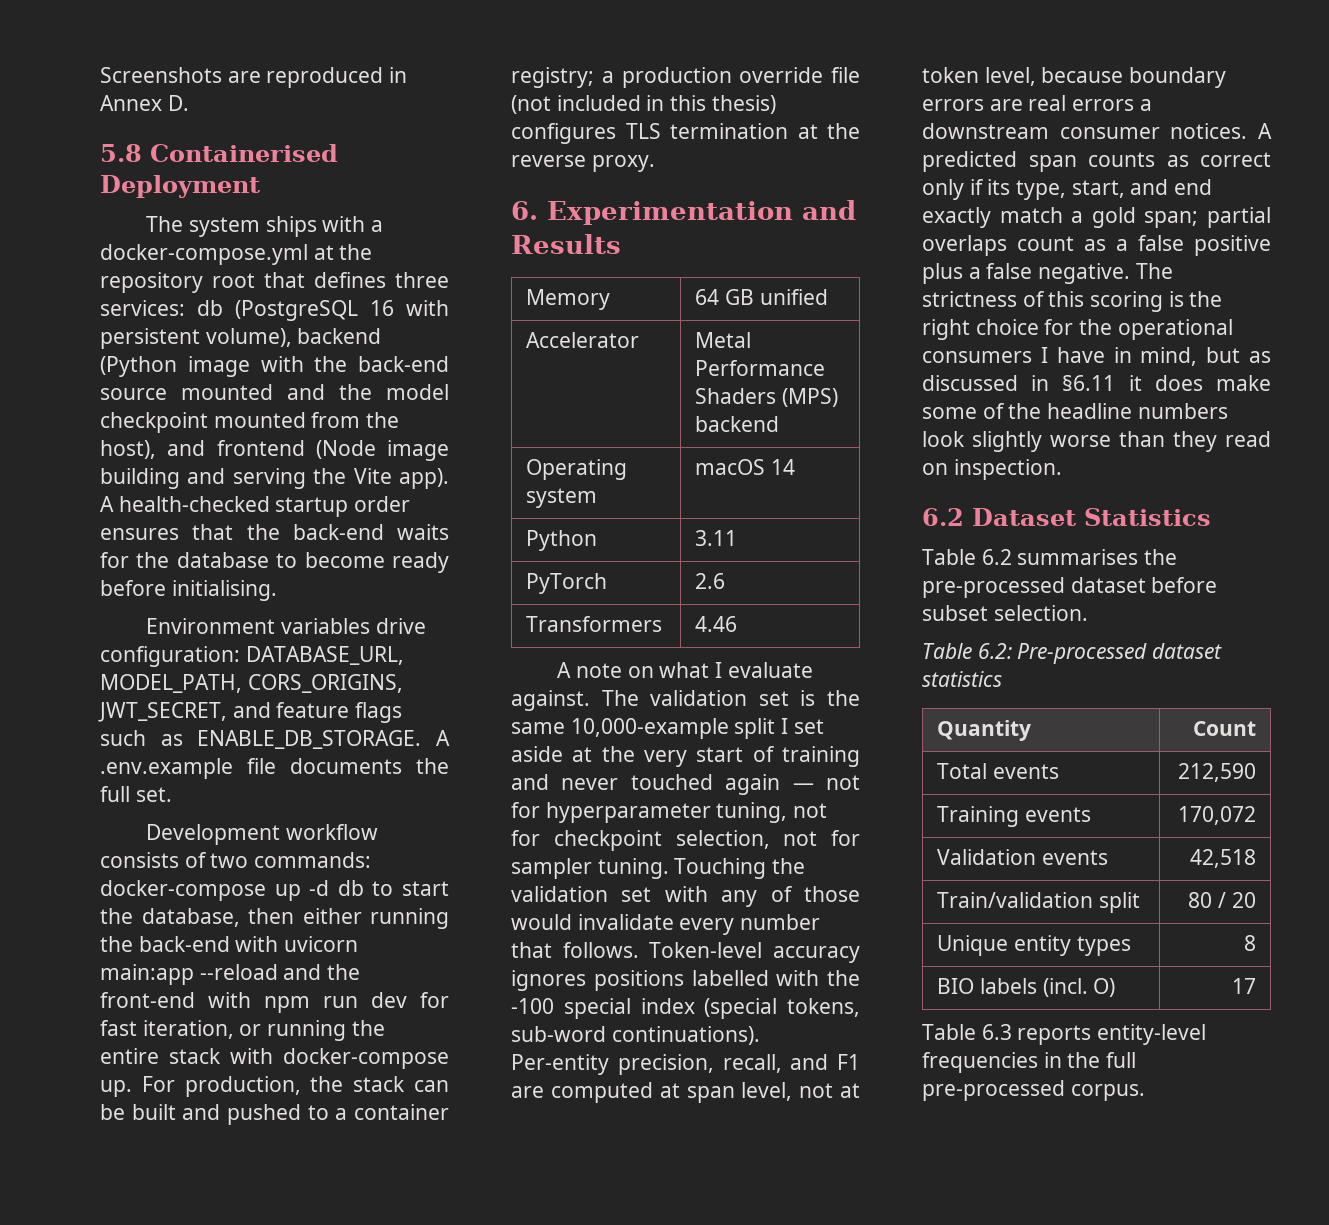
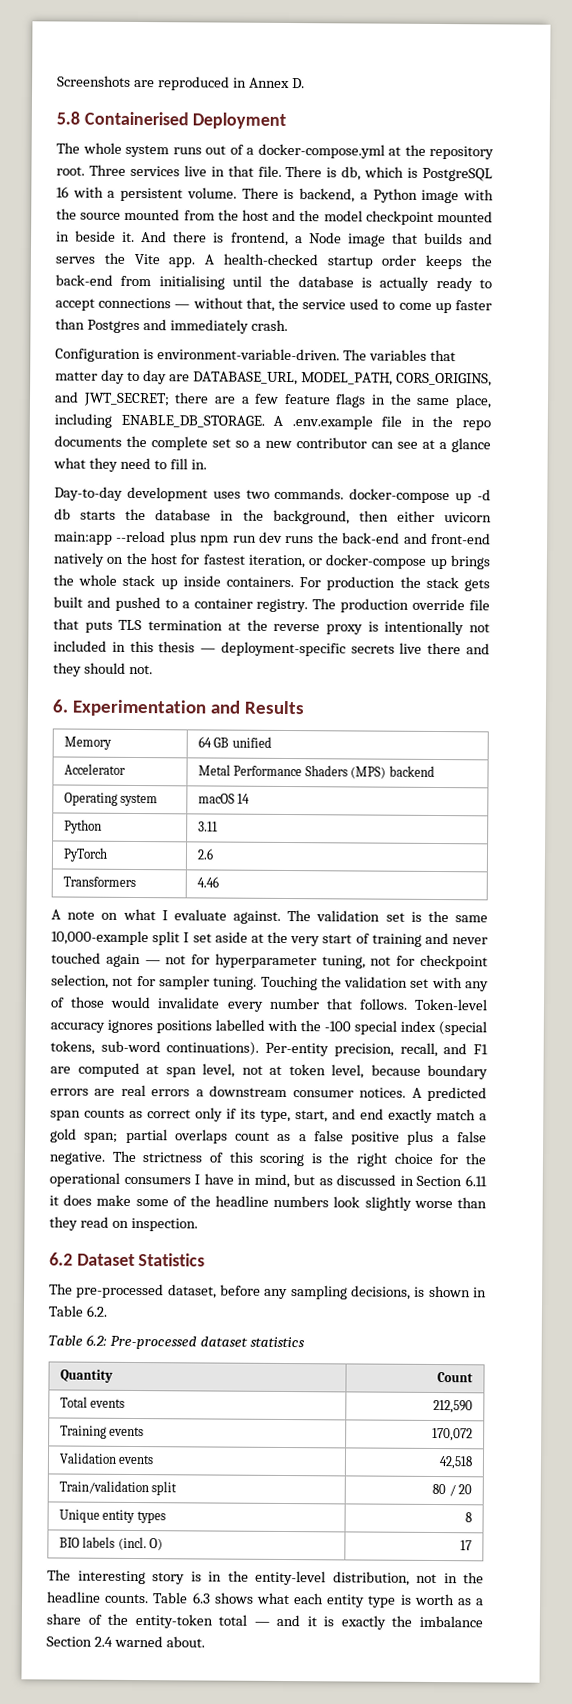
[188,216,366,237] system ships with -> [82,142,244,158] whole system runs out of
[212,272,449,288] [100,300,449,321] [100,328,382,349] [100,356,177,377] root that defines three services: db (PostgreSQL 16 with persistent volume), backend (Python -> [56,164,494,182] [56,186,418,203] root. Three services live in that file. There is db, which is PostgreSQL 16 with a persistent volume. There is backend, a Python
[358,356,449,372] back-end -> (77, 214) none
(273, 392) none -> [183,209,269,221] from the host
[311,412,400,428] [100,440,449,461] [100,468,306,489] from the host), and frontend (Node image building and serving -> [56,230,493,247] [55,256,95,264] in beside it. And there is frontend, a Node image that builds and serves
[399,468,449,489] app). -> [168,257,196,268] app.
[100,524,449,540] [100,552,449,573] [100,580,277,601] [146,618,426,634] [100,646,404,667] [100,674,403,693] [98,702,403,723] [100,730,451,749] [100,758,449,779] [100,786,172,802] [146,824,378,845] [100,852,372,868] [100,880,449,901] [100,908,449,929] [100,936,359,952] [100,964,361,985] [100,992,449,1013] [100,1020,385,1041] [100,1048,449,1069] [100,1076,449,1097] [100,1104,125,1120] ensures that the back-end waits for the database to become ready before initialising. // Environment variables drive configuration: DATABASE_URL, MODEL_PATH, CORS_ORIGINS, JWT_SECRET, and feature flags such as ENABLE_DB_STORAGE. A .env.example file documents the full set. // Development workflow consists of two commands: docker-compose up -d db to start the database, then either running the back-end with uvicorn main:app --reload and the front-end with npm run dev for fast iteration, or running the entire stack with docker-compose up. For production, the stack can be -> [425,254,492,270] [55,274,492,292] [55,297,493,314] [55,318,288,334] [55,348,456,363] [55,369,492,387] [54,391,492,409] [54,413,491,431] [54,435,491,453] [53,457,207,472] [54,486,491,504] [54,508,492,525] [54,530,491,546] [53,552,491,570] [53,574,490,592] keeps the back-end from initialising until the database is actually ready to accept connections — without that, the service used to come up faster than Postgres and immediately crash. // Configuration is environment-variable-driven. The variables that matter day to day are DATABASE_URL, MODEL_PATH, CORS_ORIGINS, and JWT_SECRET; there are a few feature flags in the same place, including ENABLE_DB_STORAGE. A .env.example file in the repo documents the complete set so a new contributor can see at a glance what they need to fill in. // Day-to-day development uses two commands. docker-compose up -d db starts the database in the background, then either uvicorn main:app --reload plus npm run dev runs the back-end and front-end natively on the host for fastest iteration, or docker-compose up brings the whole stack up inside containers. For production the stack gets
[511,67,614,88] registry; a -> [256,598,337,613] registry. The
[511,95,776,114] [511,123,616,144] (not included in this thesis) configures -> [53,618,113,633] that puts
[591,155,655,172] proxy. -> [325,620,490,636] [53,640,490,657] [53,662,153,677] proxy is intentionally not included in this thesis — deployment-specific secrets live there and they should not.
[1062,375,1116,391] §6.11 -> [416,1175,488,1187] Section 6.11
[922,549,1178,565] [922,577,1218,598] [922,605,1088,621] Table 6.2 summarises the pre-processed dataset before subset selection. -> [49,1283,487,1300] [48,1305,107,1317] The pre-processed dataset, before any sampling decisions, is shown in Table 6.2.
[922,1024,1207,1045] [922,1052,1137,1073] [922,1080,1145,1101] Table 6.3 reports entity-level frequencies in the full pre-processed corpus. -> [47,1569,484,1586] [47,1591,485,1608] [46,1613,483,1630] [46,1635,205,1648] The interesting story is in the entity-level distribution, not in the headline counts. Table 6.3 shows what each entity type is worth as a share of the entity-token total — and it is exactly the imbalance Section 2.4 warned about.

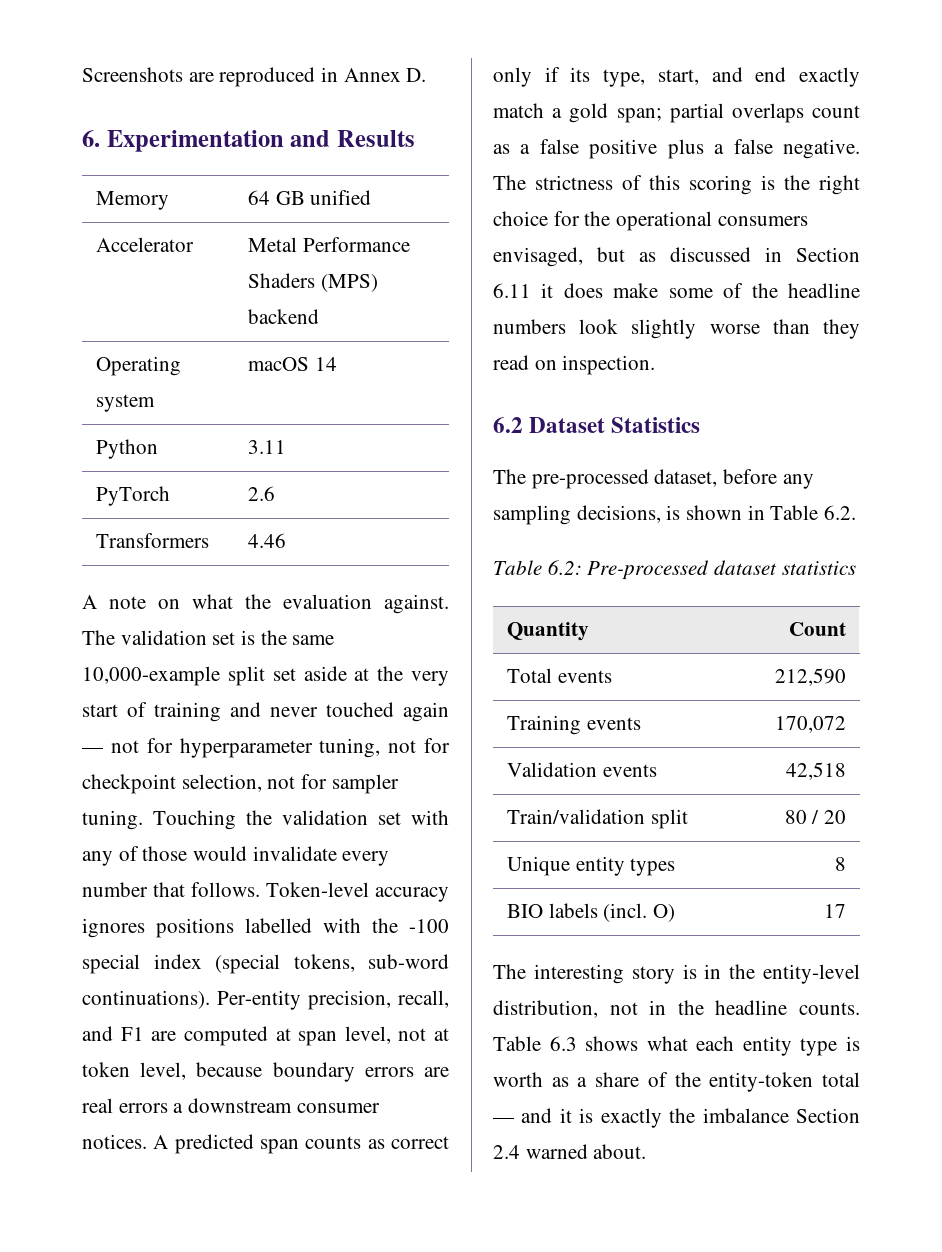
[56,111,287,129] [56,142,494,160] [56,164,494,182] [56,186,495,204] [56,208,493,225] [56,230,493,247] [55,252,492,270] [55,274,492,292] [55,297,493,314] [55,318,288,334] [55,348,456,363] [55,369,492,387] [54,391,492,409] [54,413,491,431] [54,435,491,453] [53,457,207,472] [54,486,491,504] [54,508,492,525] [54,530,491,546] [53,552,491,570] [53,574,490,592] [53,596,490,613] [53,618,490,636] [53,640,490,657] [53,662,153,677] // 5.8 Containerised Deployment // The whole system runs out of a docker-compose.yml at the repository root. Three services live in that file. There is db, which is PostgreSQL 16 with a persistent volume. There is backend, a Python image with the source mounted from the host and the model checkpoint mounted in beside it. And there is frontend, a Node image that builds and serves the Vite app. A health-checked startup order keeps the back-end from initialising until the database is actually ready to accept connections — without that, the service used to come up faster than Postgres and immediately crash. // Configuration is environment-variable-driven. The variables that matter day to day are DATABASE_URL, MODEL_PATH, CORS_ORIGINS, and JWT_SECRET; there are a few feature flags in the same place, including ENABLE_DB_STORAGE. A .env.example file in the repo documents the complete set so a new contributor can see at a glance what they need to fill in. // Day-to-day development uses two commands. docker-compose up -d db starts the database in the background, then either uvicorn main:app --reload plus npm run dev runs the back-end and front-end natively on the host for fastest iteration, or docker-compose up brings the whole stack up inside containers. For production the stack gets built and pushed to a container registry. The production override file that puts TLS termination at the reverse proxy is intentionally not included in this thesis — deployment-specific secrets live there and they should not. -> (427, 75) none
[161,909,227,921] I evaluate -> [245,594,372,609] the evaluation
[183,932,190,943] I -> (265, 676) none
[194,1173,290,1189] I have in mind, -> [493,247,583,267] envisaged,

